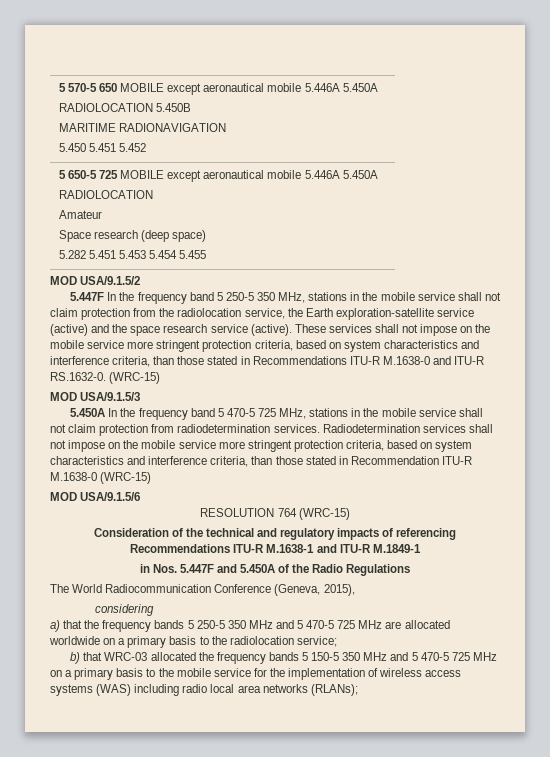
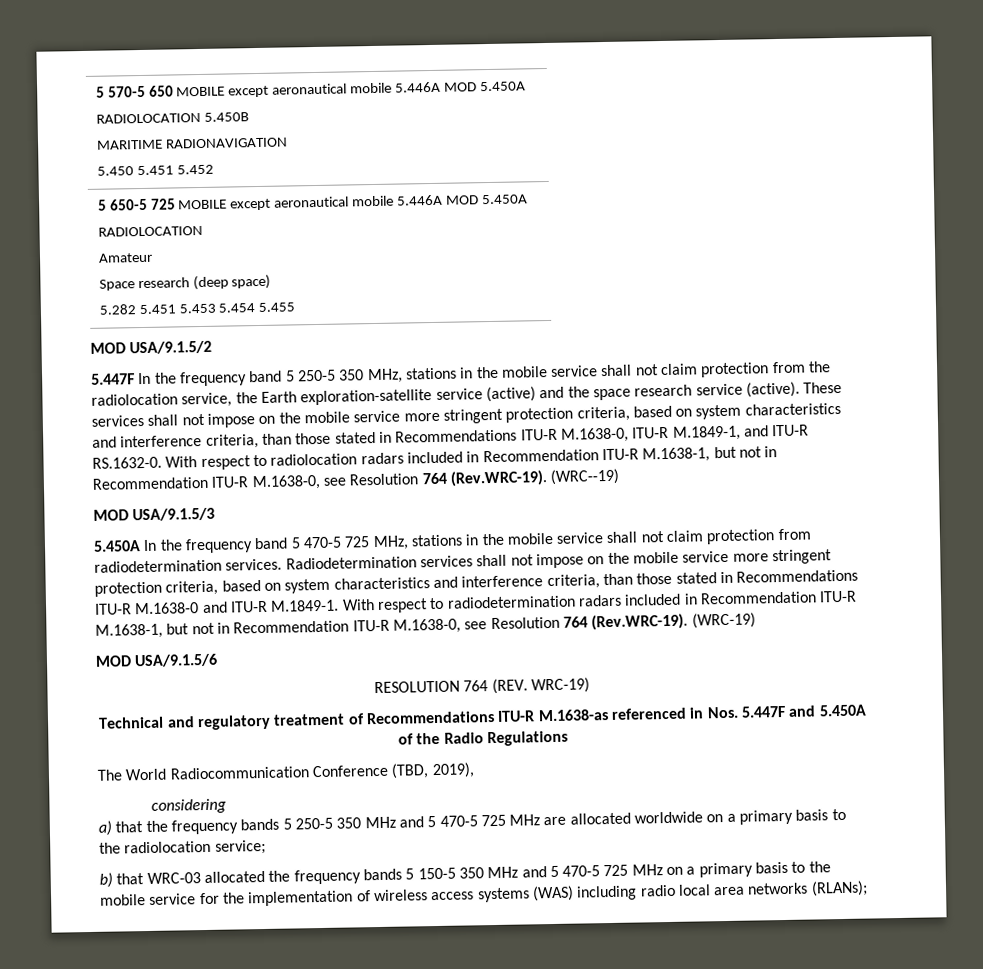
(340, 87) none -> [444,82,478,92] MOD
(340, 174) none -> [446,195,480,205] MOD
[382,356,485,365] [50,372,161,384] M.1638-0 and ITU-R RS.1632-0. (WRC-15) -> [560,424,810,443] [92,446,778,471] [92,468,621,491] M.1638-0, ITU-R M.1849-1, and ITU-R RS.1632-0. With respect to radiolocation radars included in Recommendation ITU-R M.1638-1, but not in Recommendation ITU-R M.1638-0, see Resolution 764 (Rev.WRC-19). (WRC--19)
[350,456,472,465] [50,472,152,484] [50,492,141,501] [200,508,350,520] [93,528,457,540] [130,544,421,553] Recommendation ITU-R M.1638-0 (WRC-15) // MOD USA/9.1.5/6 // RESOLUTION 764 (WRC-15) // Consideration of the technical and regulatory impacts of referencing Recommendations ITU-R M.1638-1 and ITU-R M.1849-1 // -> [736,569,859,583] [95,590,858,615] [95,612,756,639] [95,653,219,668] [374,677,590,695] [98,707,687,731] Recommendations ITU-R M.1638-0 and ITU-R M.1849-1. With respect to radiodetermination radars included in Recommendation ITU-R M.1638-1, but not in Recommendation ITU-R M.1638-0, see Resolution 764 (Rev.WRC-19). (WRC-19) // MOD USA/9.1.5/6 // RESOLUTION 764 (REV. WRC-19) // Technical and regulatory treatment of Recommendations ITU-R M.1638-as referenced
[274,584,355,596] (Geneva, 2015), -> [391,762,475,779] (TBD, 2019),

